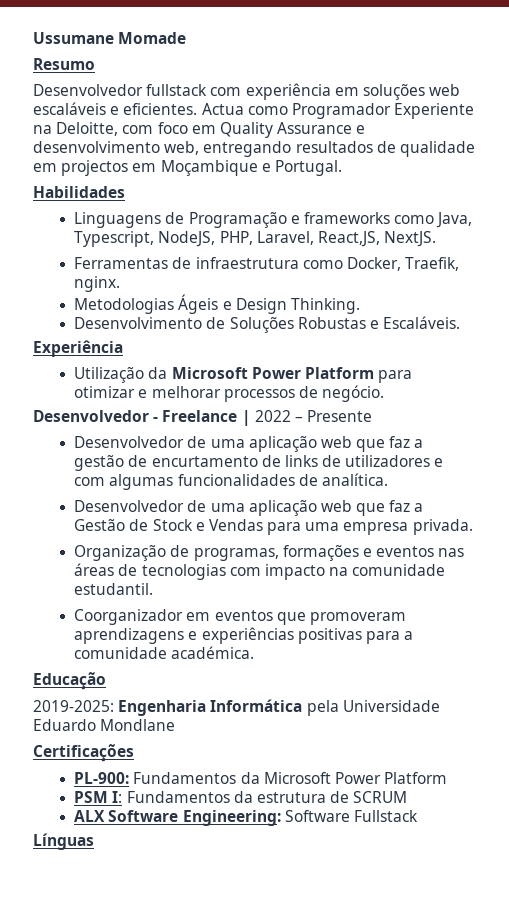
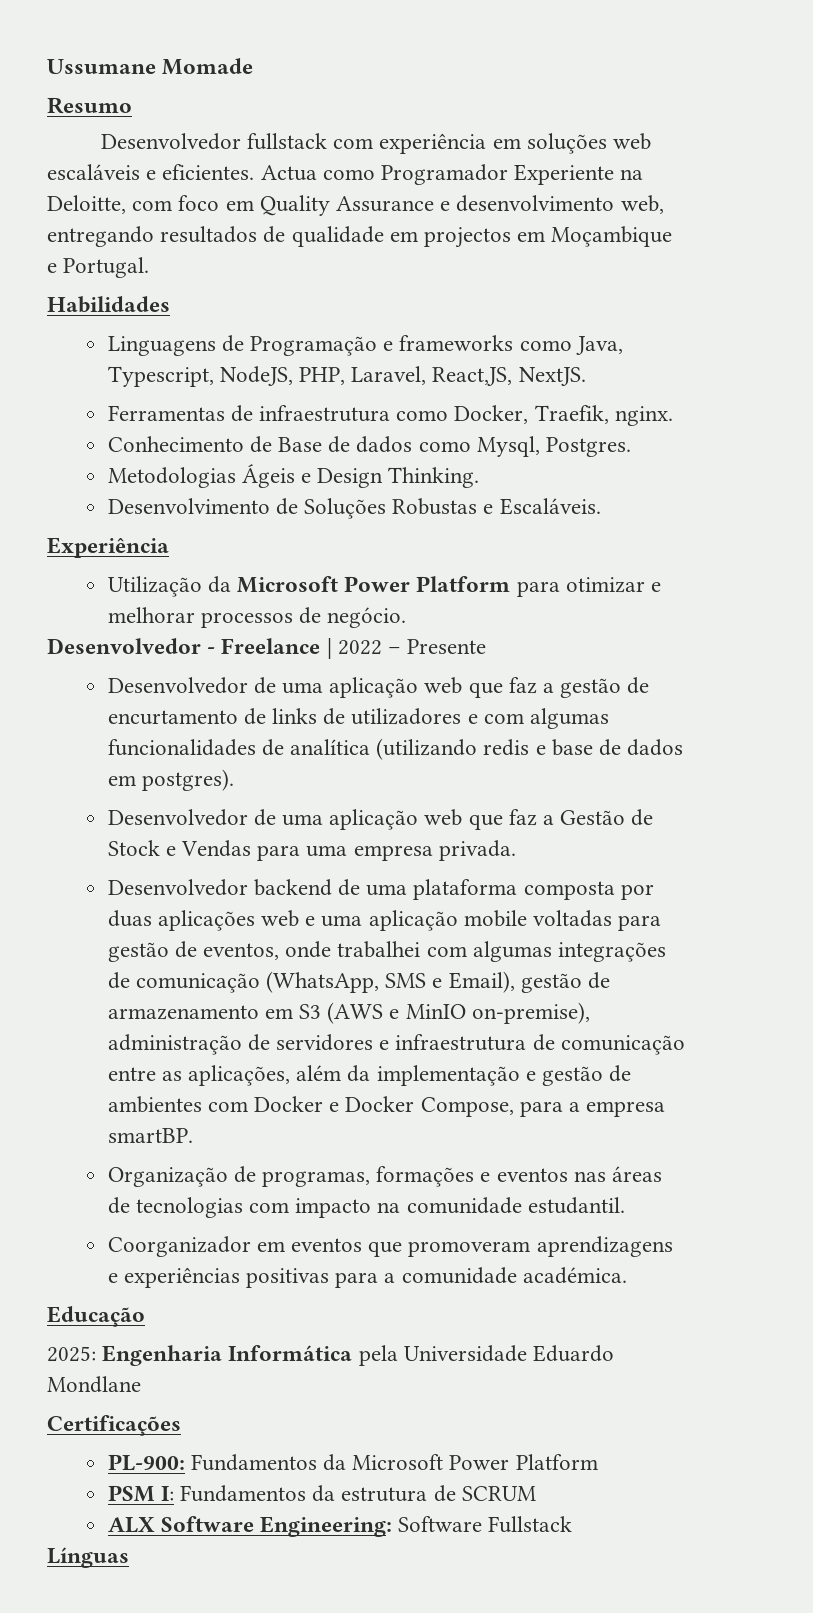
(121, 284) none -> [107,436,632,457] // Conhecimento de Base de dados como Mysql, Postgres.
[321,473,388,486] analítica. -> [289,738,684,760] [107,769,234,791] analítica (utilizando redis e base de dados em postgres).
(473, 527) none -> [107,879,654,900] [107,910,662,931] [107,941,667,962] [107,971,611,993] [107,1002,590,1024] [107,1034,685,1055] [107,1065,632,1086] [107,1096,666,1117] [107,1128,193,1143] // Desenvolvedor backend de uma plataforma composta por duas aplicações web e uma aplicação mobile voltadas para gestão de eventos, onde trabalhei com algumas integrações de comunicação (WhatsApp, SMS e Email), gestão de armazenamento em S3 (AWS e MinIO on-premise), administração de servidores e infraestrutura de comunicação entre as aplicações, além da implementação e gestão de ambientes com Docker e Docker Compose, para a empresa smartBP.
[33,700,114,712] 2019-2025: -> [47,1346,96,1362] 2025:

